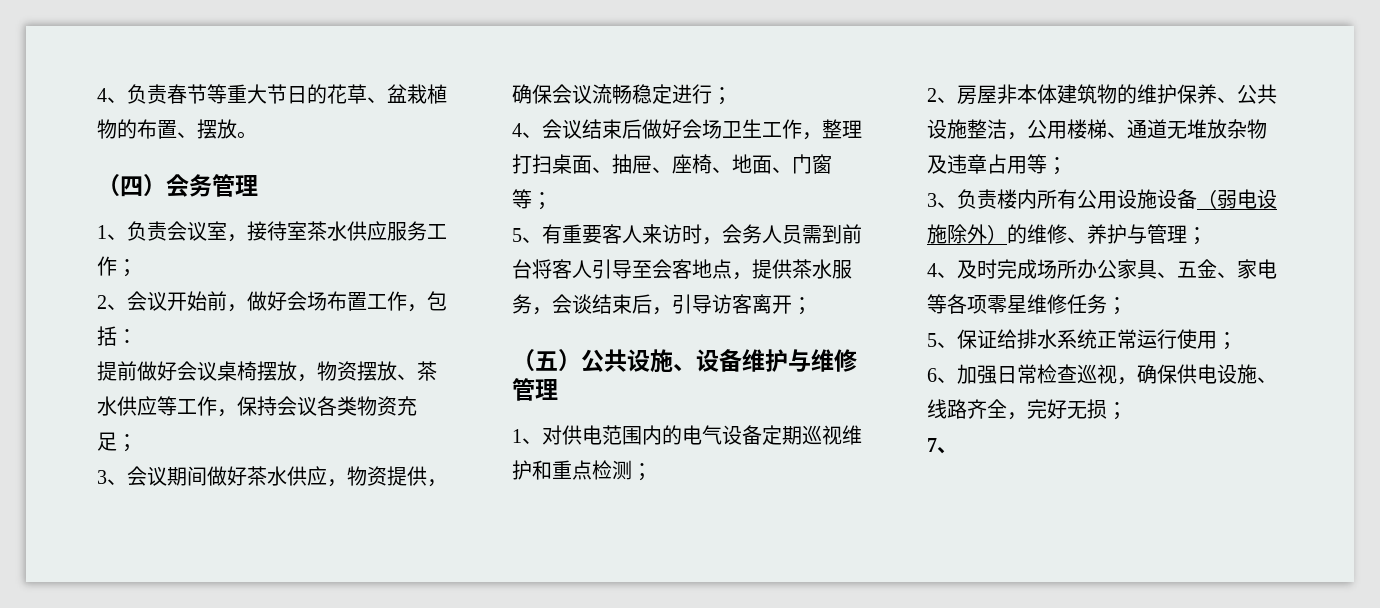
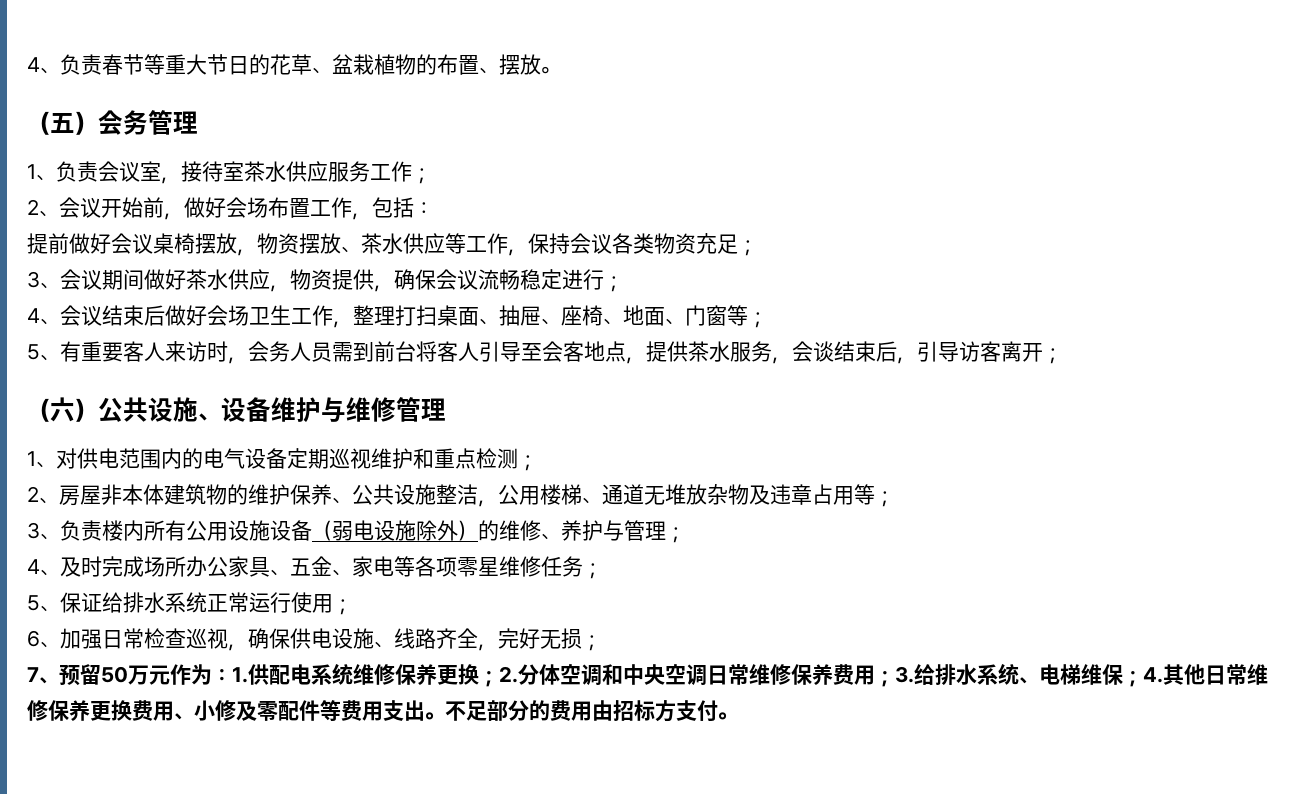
[120,176,143,197] 四 -> [50,113,75,133] 五
[535,351,558,371] 五 -> [50,397,75,422] 六
(957, 450) none -> [59,663,1268,687] [27,700,738,722] 预留50万元作为：1.供配电系统维修保养更换；2.分体空调和中央空调日常维修保养费用；3.给排水系统、电梯维保；4.其他日常维修保养更换费用、小修及零配件等费用支出。不足部分的费用由招标方支付。

